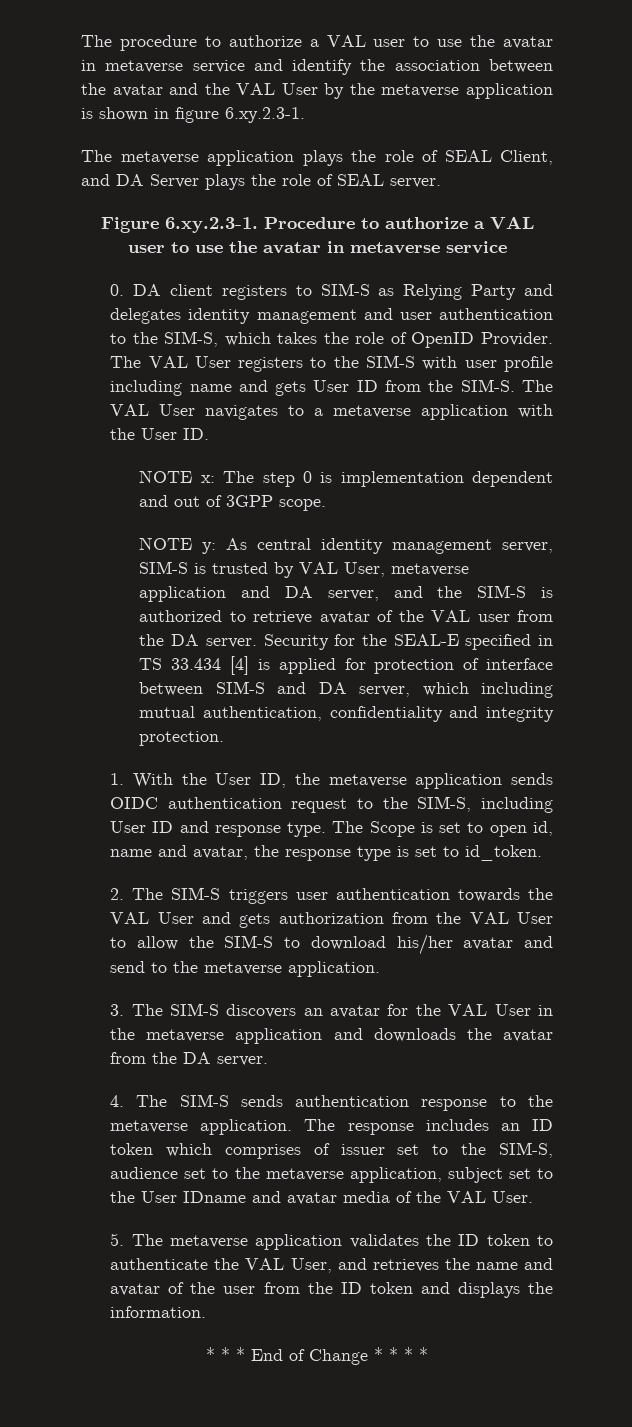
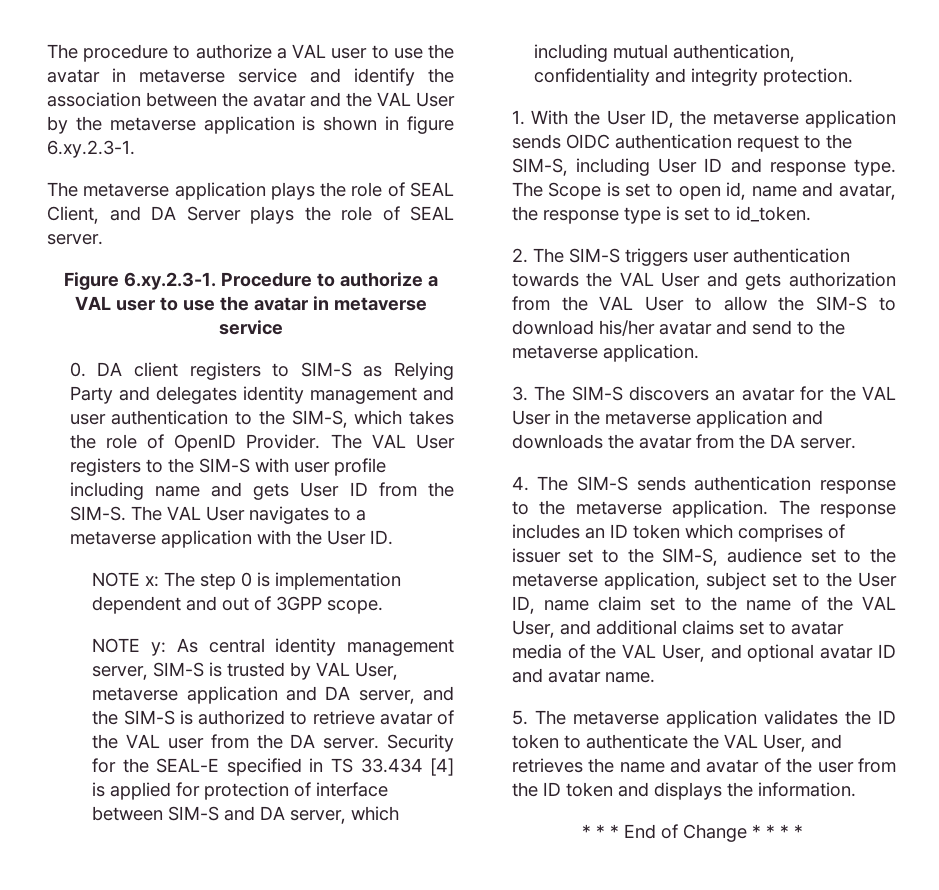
[183,1191,282,1203] IDname and -> [511,596,896,614] [511,620,786,638] ID, name claim set to the name of the VAL User, and additional claims set to
[492,1191,534,1203] User. -> [661,644,896,662] [511,668,655,683] User, and optional avatar ID and avatar name.

